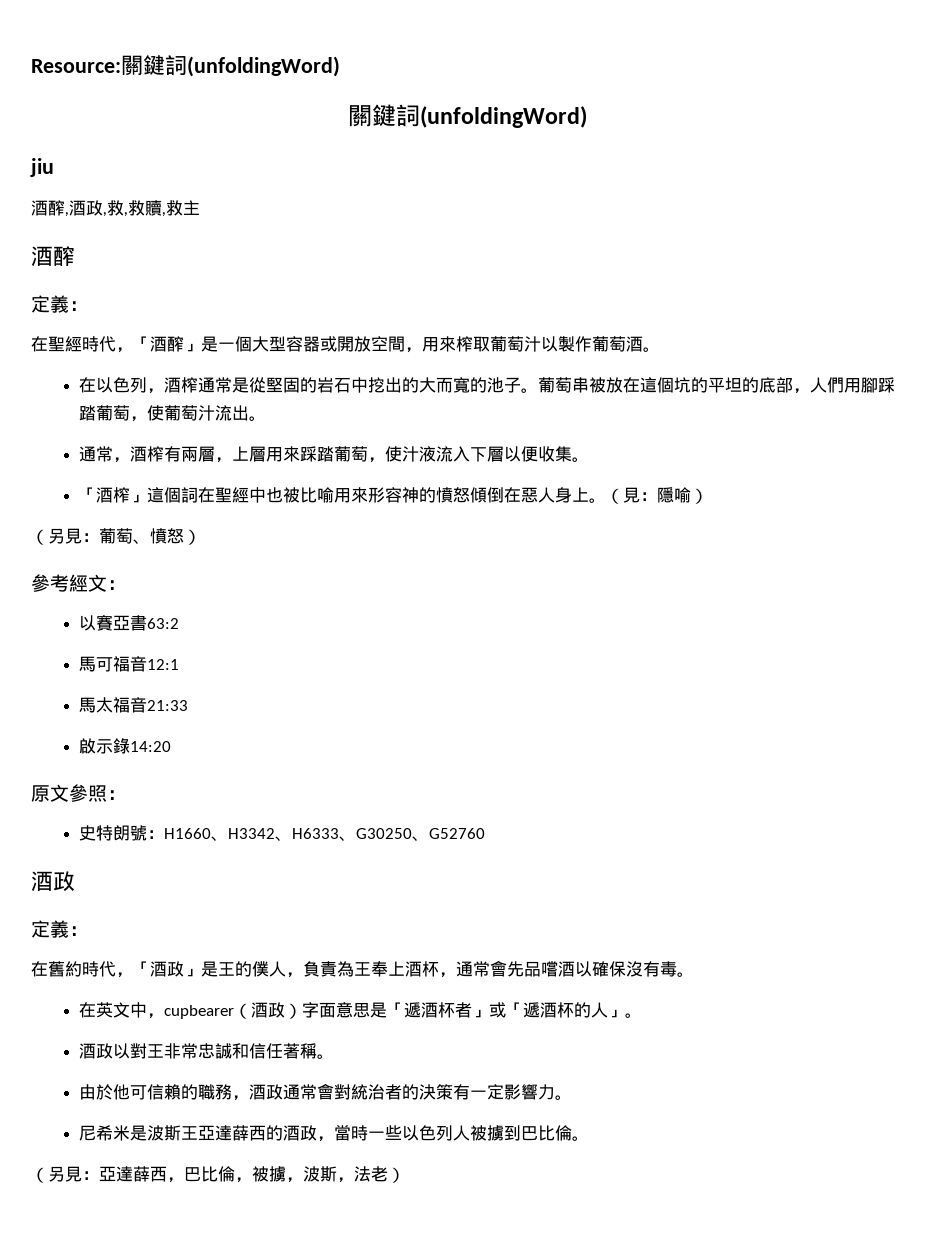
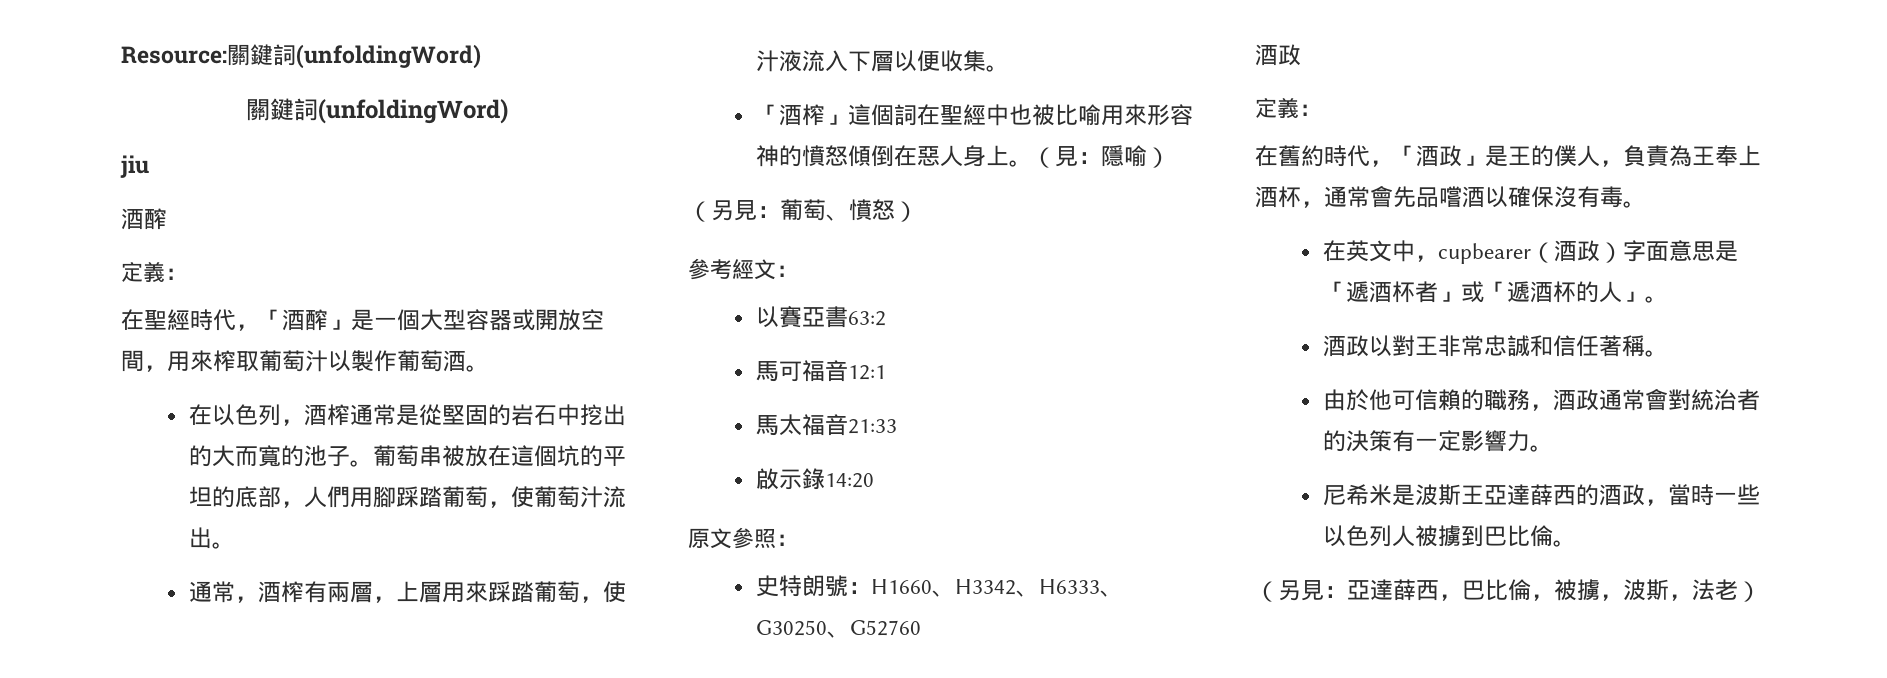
[31,200,200,217] // 酒醡,酒政,救,救贖,救主 -> (149, 166) none

